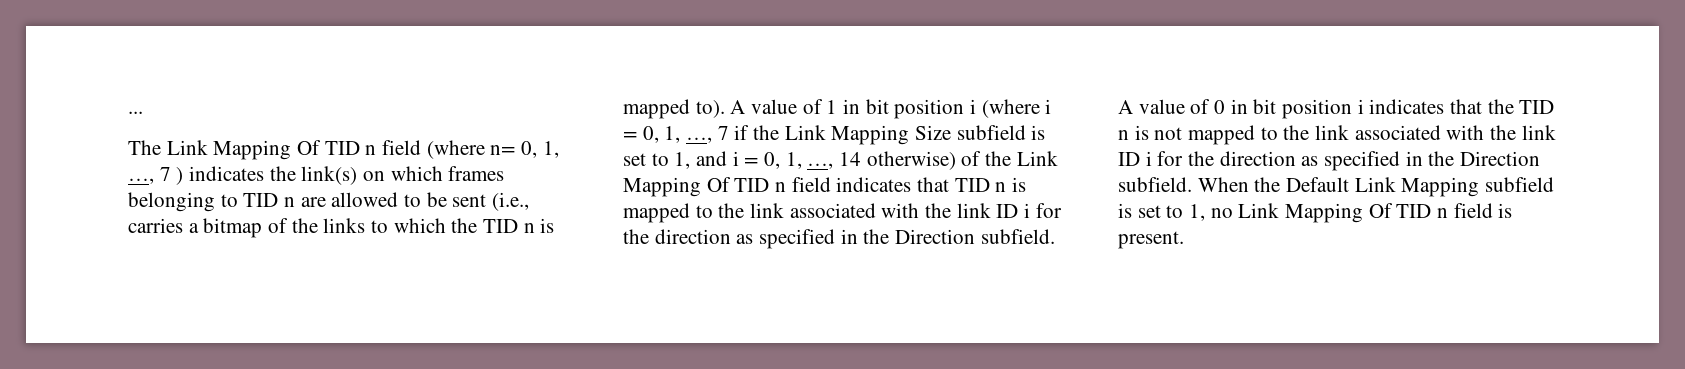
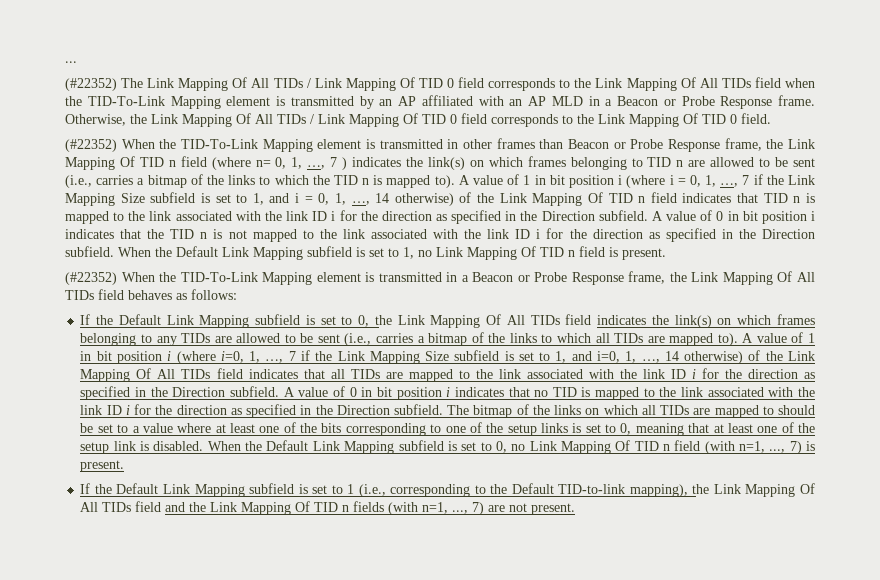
(143, 112) none -> [65,78,117,91] (#22352)
(322, 147) none -> [251,77,815,91] [65,95,815,109] [65,113,771,127] [65,138,815,152] [65,156,135,170] All TIDs / Link Mapping Of TID 0 field corresponds to the Link Mapping Of All TIDs field when the TID-To-Link Mapping element is transmitted by an AP affiliated with an AP MLD in a Beacon or Probe Response frame. Otherwise, the Link Mapping Of All TIDs / Link Mapping Of TID 0 field corresponds to the Link Mapping Of TID 0 field. // (#22352) When the TID-To-Link Mapping element is transmitted in other frames than Beacon or Probe Response frame, the Link Mapping Of
(1184, 240) none -> [65,271,815,285] [65,289,237,300] [80,314,815,328] [80,332,816,346] [80,350,815,364] [80,368,816,382] [80,386,815,400] [80,404,816,418] [80,422,815,436] [80,440,816,454] [80,460,125,472] [80,483,815,497] [80,501,576,515] // (#22352) When the TID-To-Link Mapping element is transmitted in a Beacon or Probe Response frame, the Link Mapping Of All TIDs field behaves as follows: // If the Default Link Mapping subfield is set to 0, the Link Mapping Of All TIDs field indicates the link(s) on which frames belonging to any TIDs are allowed to be sent (i.e., carries a bitmap of the links to which all TIDs are mapped to). A value of 1 in bit position i (where i=0, 1, …, 7 if the Link Mapping Size subfield is set to 1, and i=0, 1, …, 14 otherwise) of the Link Mapping Of All TIDs field indicates that all TIDs are mapped to the link associated with the link ID i for the direction as specified in the Direction subfield. A value of 0 in bit position i indicates that no TID is mapped to the link associated with the link ID i for the direction as specified in the Direction subfield. The bitmap of the links on which all TIDs are mapped to should be set to a value where at least one of the bits corresponding to one of the setup links is set to 0, meaning that at least one of the setup link is disabled. When the Default Link Mapping subfield is set to 0, no Link Mapping Of TID n field (with n=1, ..., 7) is present. // If the Default Link Mapping subfield is set to 1 (i.e., corresponding to the Default TID-to-link mapping), the Link Mapping Of All TIDs field and the Link Mapping Of TID n fields (with n=1, ..., 7) are not present.

